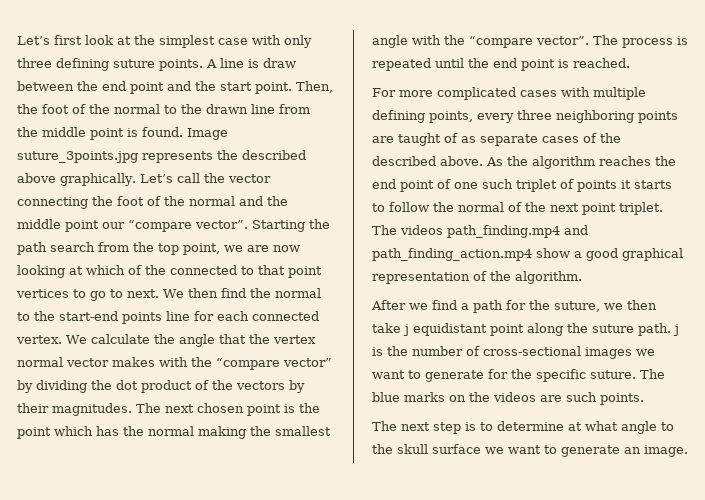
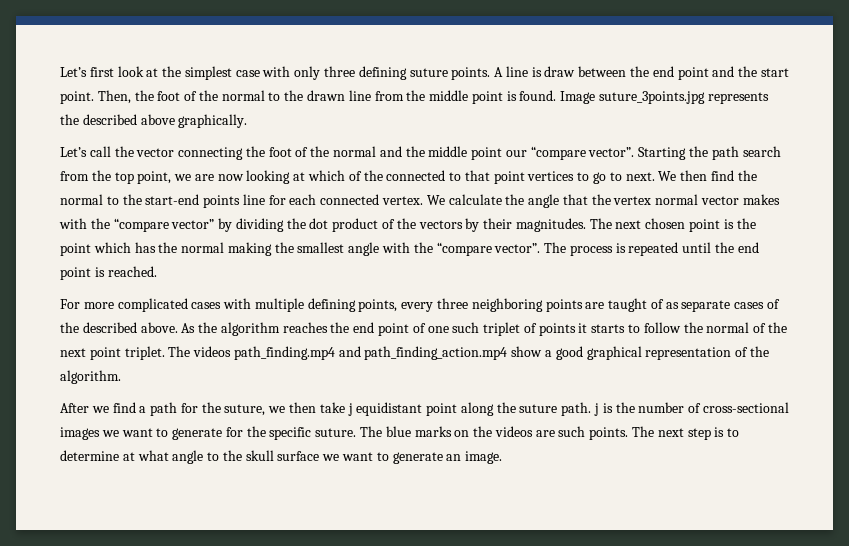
(136, 179) none -> (248, 121) //
(644, 399) // -> (629, 433) none

